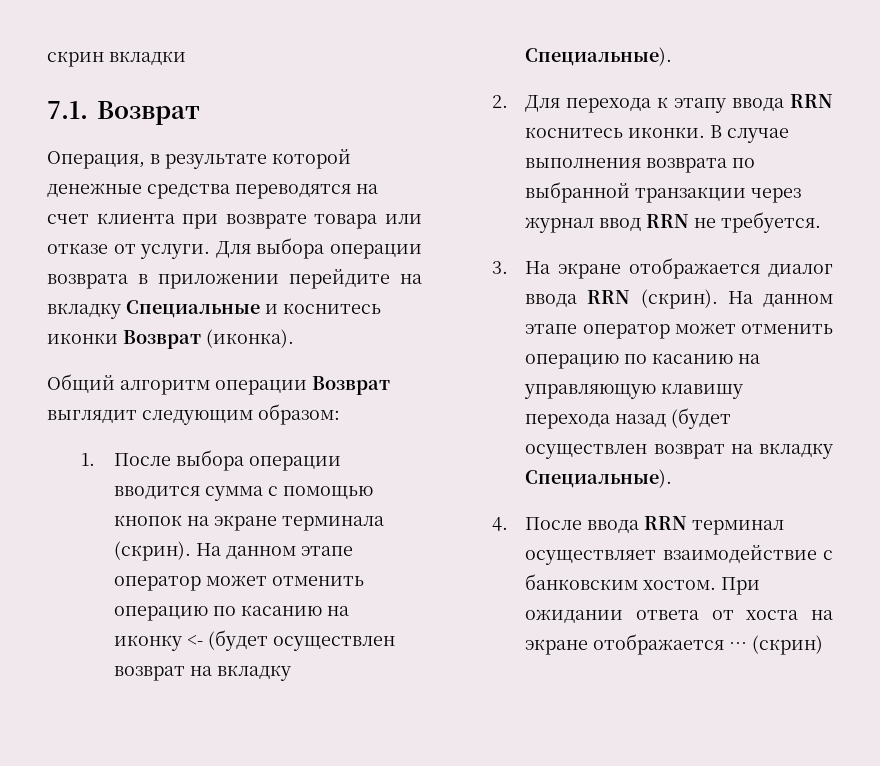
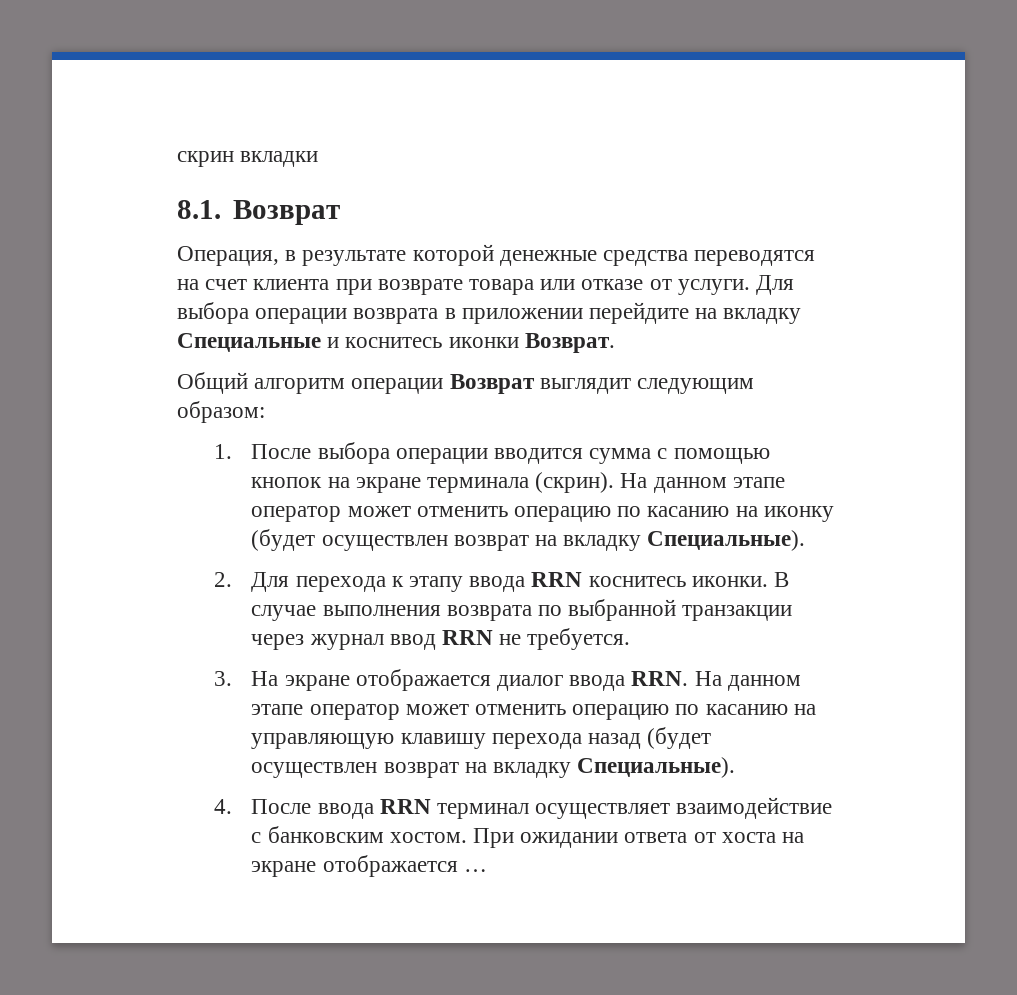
[47,101,88,119] 7.1. -> [177,200,221,219] 8.1.
[123,329,294,349] Возврат (иконка). -> [524,333,615,353] Возврат.
[187,635,204,646] <- -> (834, 514) none
[587,289,718,309] RRN (скрин). -> [631,671,689,686] RRN.
[752,635,824,655] (скрин) -> (487, 870) none

